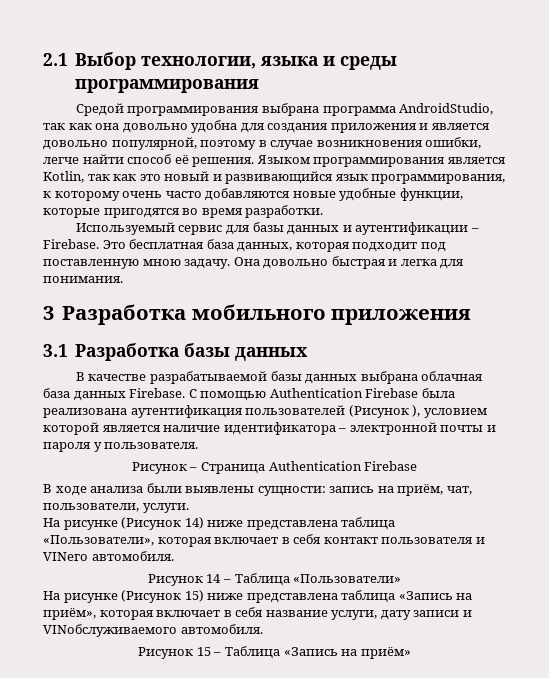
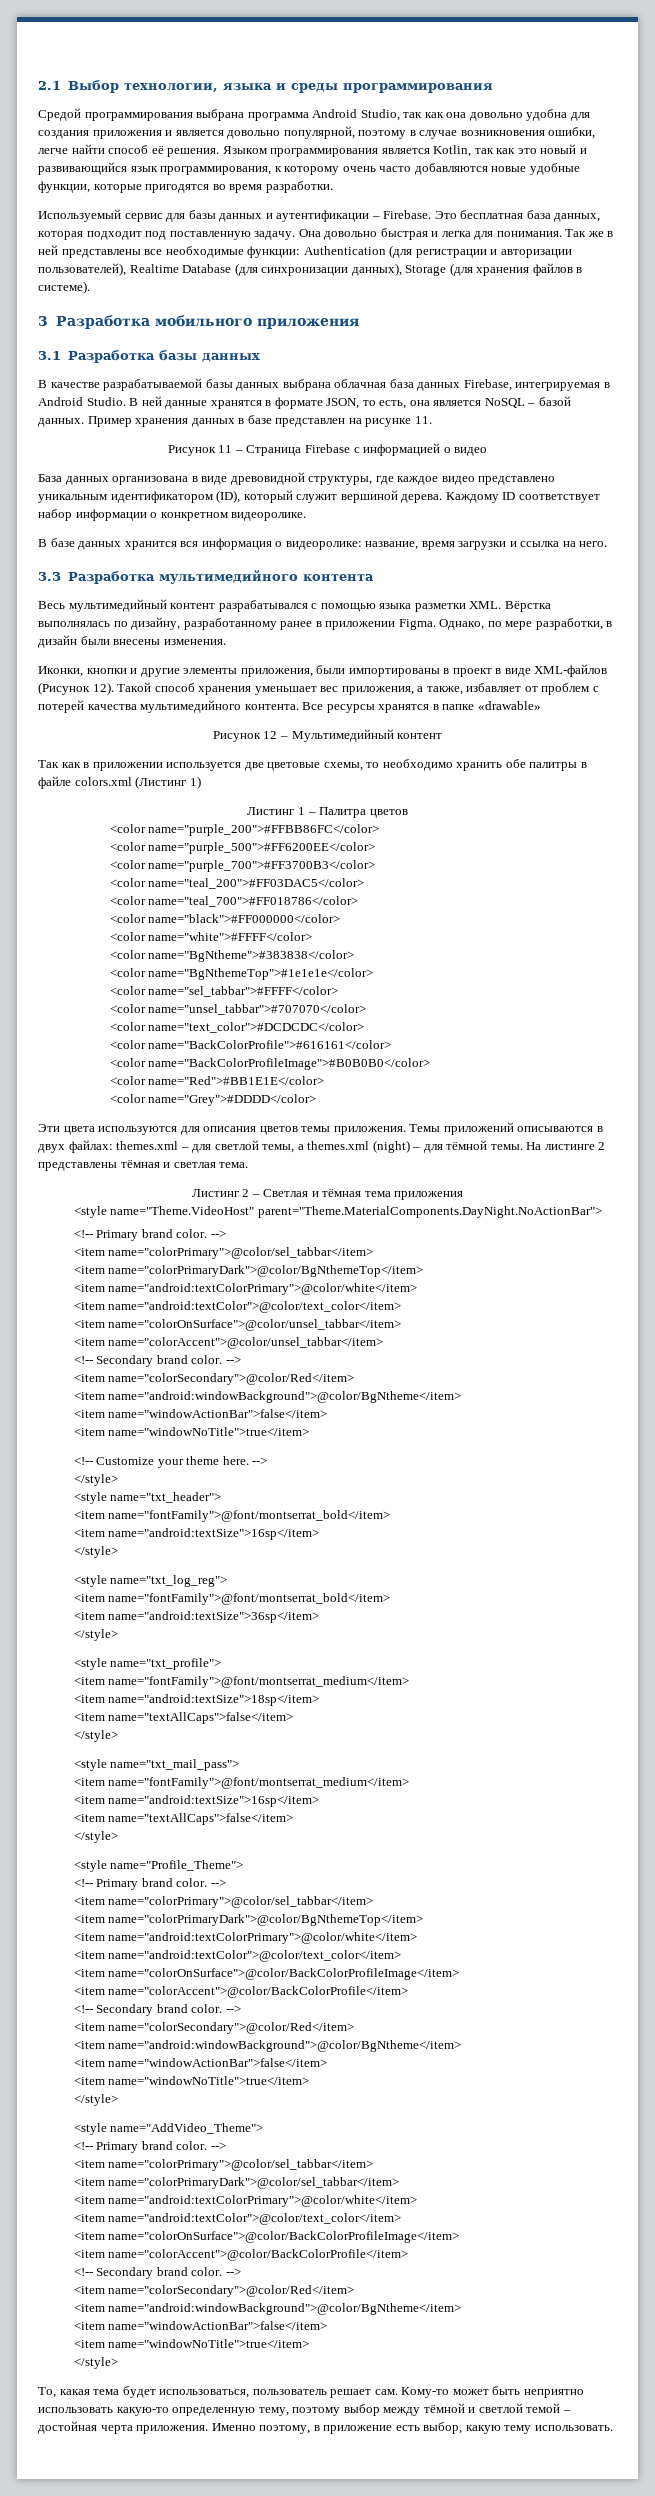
[399,103,494,115] AndroidStudio, -> [312,109,400,121] Android Studio,
[142,259,181,266] мною -> (251, 235) none
(123, 279) none -> [565,229,614,237] [38,245,572,258] [38,263,583,276] [38,281,90,294] Так же в ней представлены все необходимые функции: Authentication (для регистрации и авторизации пользователей), Realtime Database (для синхронизации данных), Storage (для хранения файлов в системе).
[129,388,455,401] [43,405,487,418] [43,422,496,435] [43,442,199,452] [131,462,187,474] Firebase. С помощью Authentication Firebase была реализована аутентификация пользователей (Рисунок ), условием которой является наличие идентификатора – электронной почты и пароля у пользователя. // Рисунок -> [463,379,610,391] [38,396,571,409] [38,415,432,427] [167,445,233,456] Firebase, интегрируемая в Android Studio. В ней данные хранятся в формате JSON, то есть, она является NoSQL – базой данных. Пример хранения данных в базе представлен на рисунке 11. // Рисунок 11
[268,461,418,471] [43,483,472,496] [43,503,189,513] [43,517,396,530] [43,534,485,547] [43,551,174,561] [147,573,402,586] [43,590,473,603] [43,607,472,620] [43,624,263,637] [138,646,411,659] Authentication Firebase // В ходе анализа были выявлены сущности: запись на приём, чат, пользователи, услуги. // На рисунке (Рисунок 14) ниже представлена таблица «Пользователи», которая включает в себя контакт пользователя и VINего автомобиля. // Рисунок 14 – Таблица «Пользователи» // На рисунке (Рисунок 15) ниже представлена таблица «Запись на приём», которая включает в себя название услуги, дату записи и VINобслуживаемого автомобиля. // Рисунок 15 – Таблица «Запись на приём» -> [305,443,488,456] [38,472,556,485] [38,490,600,503] [38,509,307,521] [38,538,608,550] [38,570,374,584] [38,599,551,612] [38,617,613,630] [38,635,226,648] [38,664,608,677] [38,682,599,695] [38,700,541,713] [212,729,443,742] [38,759,587,771] [38,776,201,789] [247,807,408,818] [109,824,380,836] [109,842,376,854] [109,860,376,872] [109,878,365,889] [109,896,359,907] [109,914,341,923] [109,932,313,941] [109,950,355,962] [109,968,374,980] [109,986,339,997] [109,1004,367,1015] [109,1022,365,1033] [109,1040,392,1049] [109,1058,431,1070] [109,1076,325,1085] [109,1094,317,1106] [38,1122,603,1135] [38,1140,606,1153] [38,1160,249,1171] [191,1189,464,1200] [73,1206,602,1218] [73,1229,226,1241] [73,1247,374,1259] [73,1265,424,1277] [73,1283,418,1295] [73,1301,402,1313] [73,1319,402,1331] [73,1337,384,1349] [73,1355,241,1367] [73,1373,355,1385] [73,1391,462,1403] [73,1409,328,1418] [73,1427,310,1436] [73,1456,268,1468] [73,1474,118,1486] [73,1492,222,1504] [73,1510,391,1522] [73,1528,320,1540] [73,1546,118,1558] [73,1575,228,1587] [73,1593,391,1605] [73,1611,320,1623] [73,1629,118,1641] [73,1658,222,1670] [73,1676,410,1688] [73,1694,320,1706] [73,1712,294,1724] [73,1730,118,1742] [73,1759,240,1771] [73,1777,410,1789] [73,1795,320,1807] [73,1813,294,1825] [73,1831,118,1843] [73,1860,244,1872] [73,1878,226,1890] [73,1896,374,1908] [73,1914,424,1926] [73,1932,418,1944] [73,1950,402,1962] [73,1968,460,1980] [73,1986,409,1998] [73,2004,241,2016] [73,2022,355,2034] [73,2040,462,2052] [73,2058,328,2067] [73,2076,310,2085] [73,2094,118,2106] [73,2123,264,2135] [73,2141,226,2153] [73,2159,374,2171] [73,2177,400,2189] [73,2195,418,2207] [73,2213,402,2225] [73,2231,460,2243] [73,2249,409,2261] [73,2267,241,2279] [73,2285,355,2297] [73,2303,462,2315] [73,2321,328,2330] [73,2339,310,2348] [73,2357,118,2369] [38,2386,584,2398] [38,2403,571,2416] [38,2421,613,2434] Firebase с информацией о видео // База данных организована в виде древовидной структуры, где каждое видео представлено уникальным идентификатором (ID), который служит вершиной дерева. Каждому ID соответствует набор информации о конкретном видеоролике. // В базе данных хранится вся информация о видеоролике: название, время загрузки и ссылка на него. // 3.3 Разработка мультимедийного контента // Весь мультимедийный контент разрабатывался с помощью языка разметки XML. Вёрстка выполнялась по дизайну, разработанному ранее в приложении Figma. Однако, по мере разработки, в дизайн были внесены изменения. // Иконки, кнопки и другие элементы приложения, были импортированы в проект в виде XML-файлов (Рисунок 12). Такой способ хранения уменьшает вес приложения, а также, избавляет от проблем с потерей качества мультимедийного контента. Все ресурсы хранятся в папке «drawable» // Рисунок 12 – Мультимедийный контент // Так как в приложении используется две цветовые схемы, то необходимо хранить обе палитры в файле colors.xml (Листинг 1) // Листинг 1 – Палитра цветов // <color name="purple_200">#FFBB86FC</color> // <color name="purple_500">#FF6200EE</color> // <color name="purple_700">#FF3700B3</color> // <color name="teal_200">#FF03DAC5</color> // <color name="teal_700">#FF018786</color> // <color name="black">#FF000000</color> // <color name="white">#FFFF</color> // <color name="BgNtheme">#383838</color> // <color name="BgNthemeTop">#1e1e1e</color> // <color name="sel_tabbar">#FFFF</color> // <color name="unsel_tabbar">#707070</color> // <color name="text_color">#DCDCDC</color> // <color name="BackColorProfile">#616161</color> // <color name="BackColorProfileImage">#B0B0B0</color> // <color name="Red">#BB1E1E</color> // <color name="Grey">#DDDD</color> // Эти цвета используются для описания цветов темы приложения. Темы приложений описываются в двух файлах: themes.xml – для светлой темы, а themes.xml (night) – для тёмной темы. На листинге 2 представлены тёмная и светлая тема. // Листинг 2 – Светлая и тёмная тема приложения // <style name="Theme.VideoHost" parent="Theme.MaterialComponents.DayNight.NoActionBar"> // <!-- Primary brand color. --> // <item name="colorPrimary">@color/sel_tabbar</item> // <item name="colorPrimaryDark">@color/BgNthemeTop</item> // <item name="android:textColorPrimary">@color/white</item> // <item name="android:textColor">@color/text_color</item> // <item name="colorOnSurface">@color/unsel_tabbar</item> // <item name="colorAccent">@color/unsel_tabbar</item> // <!-- Secondary brand color. --> // <item name="colorSecondary">@color/Red</item> // <item name="android:windowBackground">@color/BgNtheme</item> // <item name="windowActionBar">false</item> // <item name="windowNoTitle">true</item> // <!-- Customize your theme here. --> // </style> // <style name="txt_header"> // <item name="fontFamily">@font/montserrat_bold</item> // <item name="android:textSize">16sp</item> // </style> // <style name="txt_log_reg"> // <item name="fontFamily">@font/montserrat_bold</item> // <item name="android:textSize">36sp</item> // </style> // <style name="txt_profile"> // <item name="fontFamily">@font/montserrat_medium</item> // <item name="android:textSize">18sp</item> // <item name="textAllCaps">false</item> // </style> // <style name="txt_mail_pass"> // <item name="fontFamily">@font/montserrat_medium</item> // <item name="android:textSize">16sp</item> // <item name="textAllCaps">false</item> // </style> // <style name="Profile_Theme"> // <!-- Primary brand color. --> // <item name="colorPrimary">@color/sel_tabbar</item> // <item name="colorPrimaryDark">@color/BgNthemeTop</item> // <item name="android:textColorPrimary">@color/white</item> // <item name="android:textColor">@color/text_color</item> // <item name="colorOnSurface">@color/BackColorProfileImage</item> // <item name="colorAccent">@color/BackColorProfile</item> // <!-- Secondary brand color. --> // <item name="colorSecondary">@color/Red</item> // <item name="android:windowBackground">@color/BgNtheme</item> // <item name="windowActionBar">false</item> // <item name="windowNoTitle">true</item> // </style> // <style name="AddVideo_Theme"> // <!-- Primary brand color. --> // <item name="colorPrimary">@color/sel_tabbar</item> // <item name="colorPrimaryDark">@color/sel_tabbar</item> // <item name="android:textColorPrimary">@color/white</item> // <item name="android:textColor">@color/text_color</item> // <item name="colorOnSurface">@color/BackColorProfileImage</item> // <item name="colorAccent">@color/BackColorProfile</item> // <!-- Secondary brand color. --> // <item name="colorSecondary">@color/Red</item> // <item name="android:windowBackground">@color/BgNtheme</item> // <item name="windowActionBar">false</item> // <item name="windowNoTitle">true</item> // </style> // То, какая тема будет использоваться, пользователь решает сам. Кому-то может быть неприятно использовать какую-то определенную тему, поэтому выбор между тёмной и светлой темой – достойная черта приложения. Именно поэтому, в приложение есть выбор, какую тему использовать.

